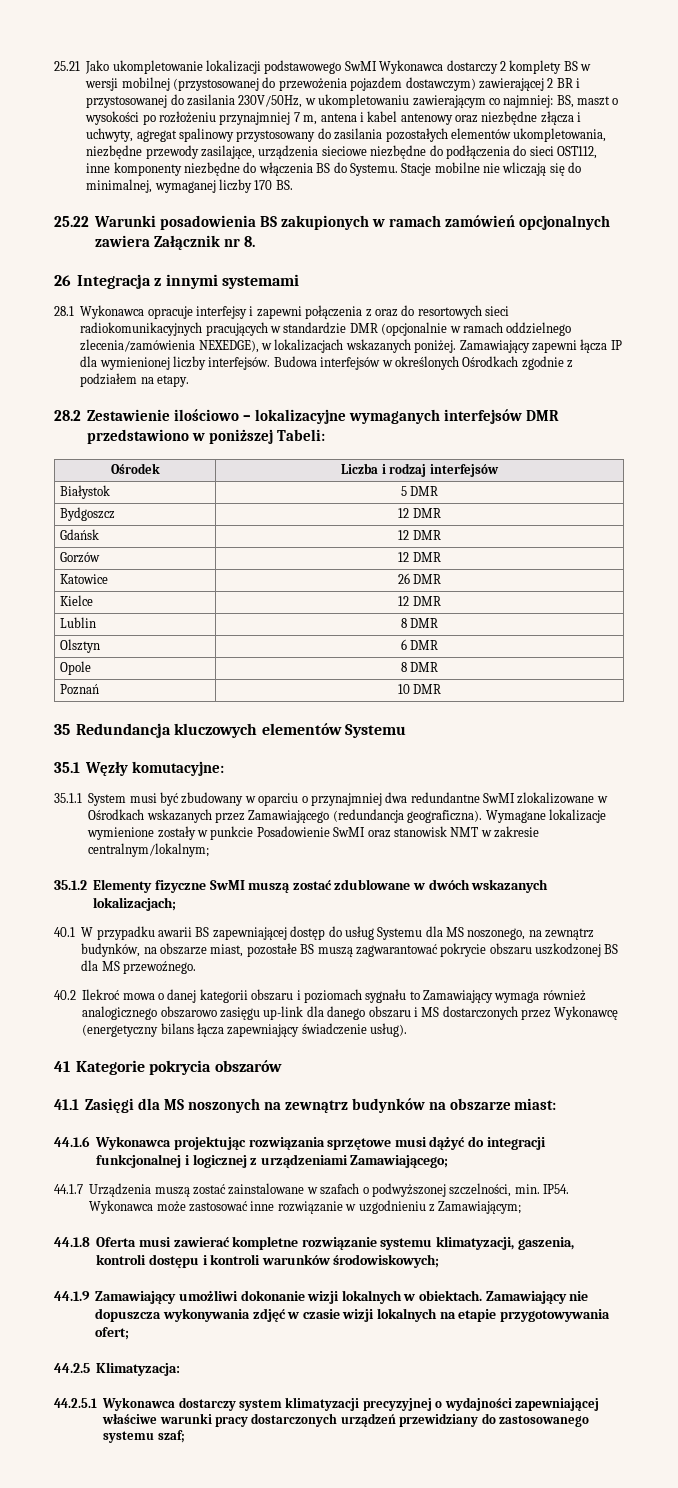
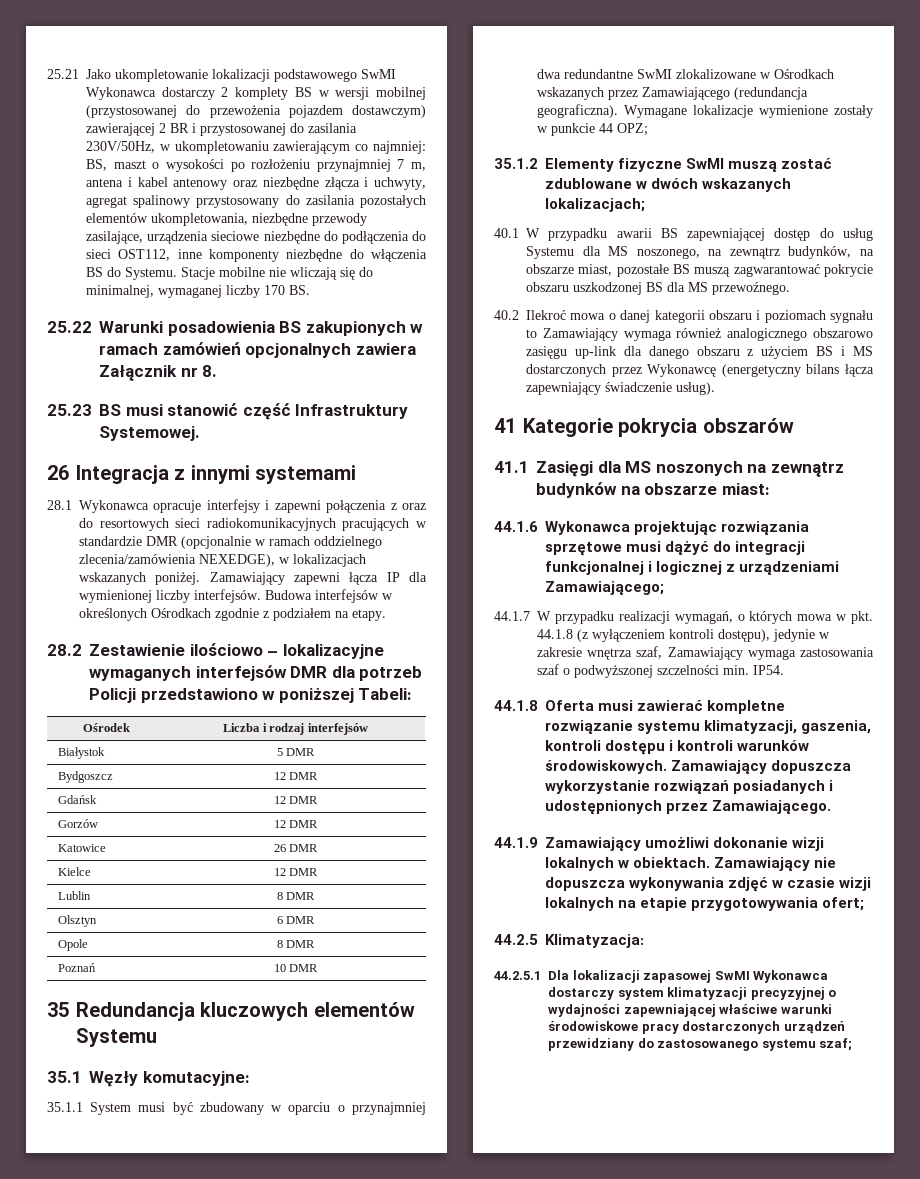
(255, 241) none -> [47,403,409,420] [99,426,200,441] // 25.23 BS musi stanowić część Infrastruktury Systemowej.
(559, 415) none -> [331,666,423,681] [89,688,136,703] dla potrzeb Policji
[256,826,539,838] [88,843,210,857] Posadowienie SwMI oraz stanowisk NMT w zakresie centralnym/lokalnym; -> [599,123,648,136] 44 OPZ;
(411, 1012) none -> [747,346,834,359] z użyciem BS
[89,1183,360,1197] Urządzenia muszą zostać zainstalowane w szafach -> [537,611,873,624] [537,629,830,642] [537,646,874,660] [537,664,559,675] W przypadku realizacji wymagań, o których mowa w pkt. 44.1.8 (z wyłączeniem kontroli dostępu), jedynie w zakresie wnętrza szaf, Zamawiający wymaga zastosowania szaf
[449,1183,512,1197] szczelności, -> [657,665,719,675] szczelności
[89,1200,522,1214] Wykonawca może zastosować inne rozwiązanie w uzgodnieniu z Zamawiającym; -> (784, 670) none
[333,1254,440,1268] środowiskowych; -> [545,760,852,774] [545,780,834,794] [545,800,832,815] środowiskowych. Zamawiający dopuszcza wykorzystanie rozwiązań posiadanych i udostępnionych przez Zamawiającego.
(97, 1403) none -> [548,970,750,983] Dla lokalizacji zapasowej SwMI
(212, 1418) none -> [548,1021,638,1031] środowiskowe

